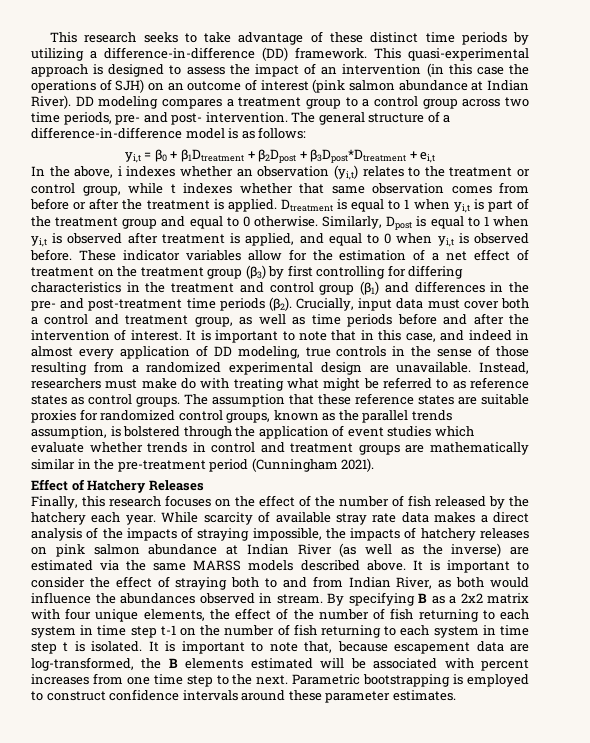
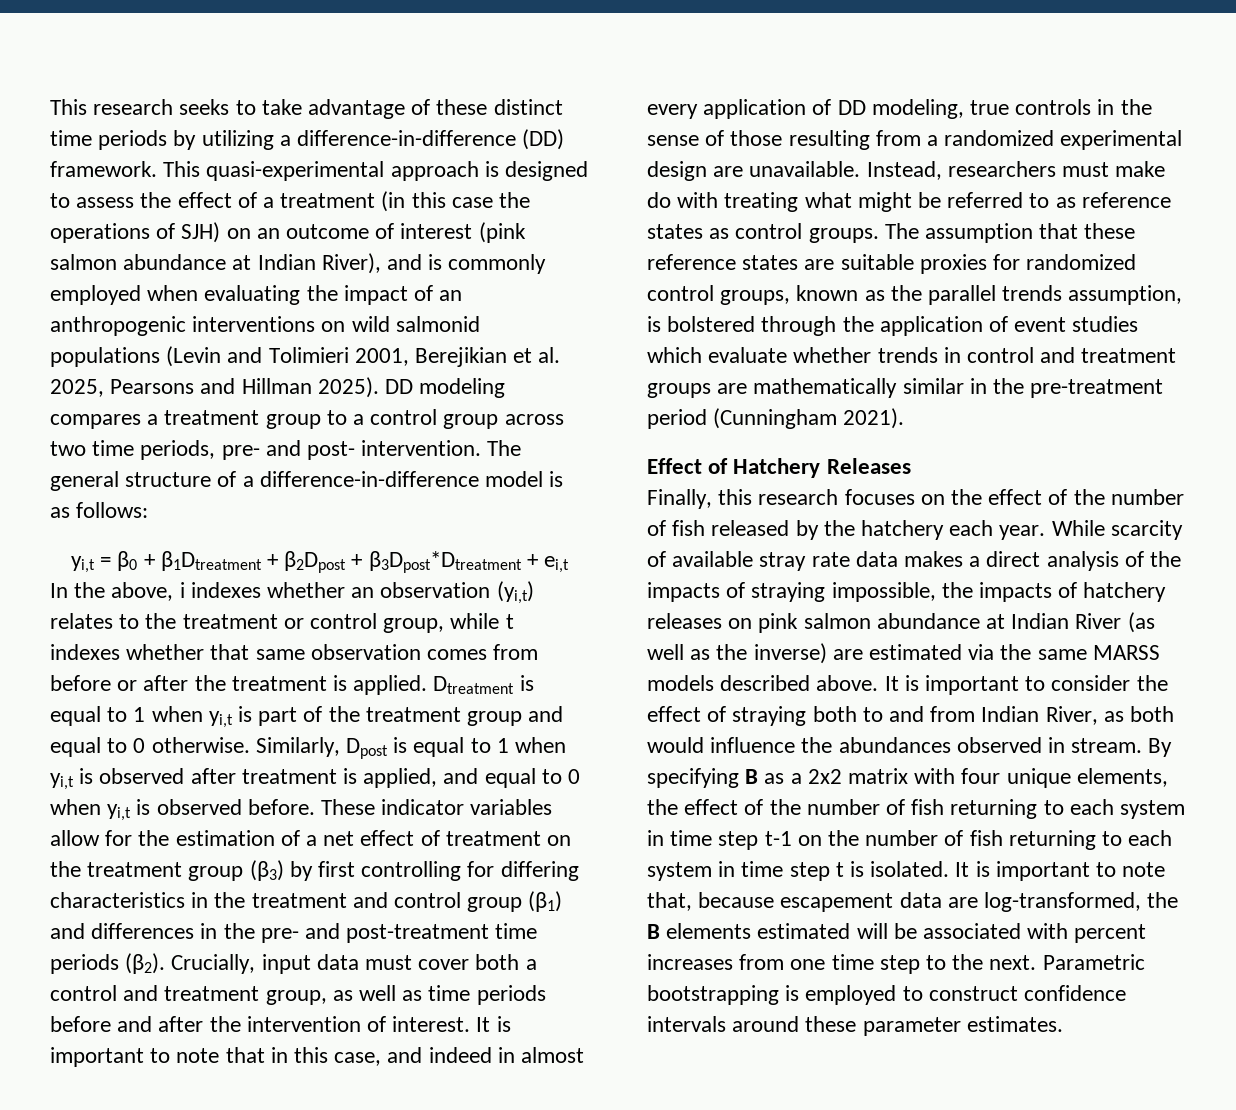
[254,63,422,77] impact of an intervention -> [177,192,376,208] effect of a treatment
[31,95,71,109] River). -> [321,253,547,274] [50,285,463,305] [50,316,480,336] [50,346,561,367] [50,377,379,398] River), and is commonly employed when evaluating the impact of an anthropogenic interventions on wild salmonid populations (Levin and Tolimieri 2001, Berejikian et al. 2025, Pearsons and Hillman 2025).

